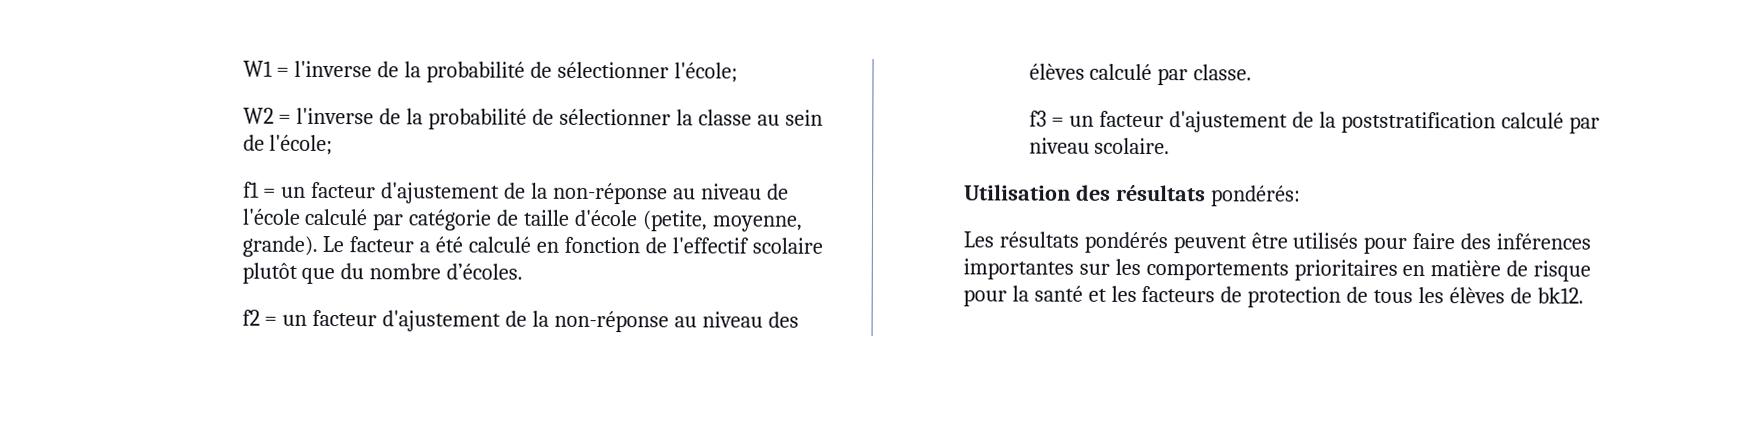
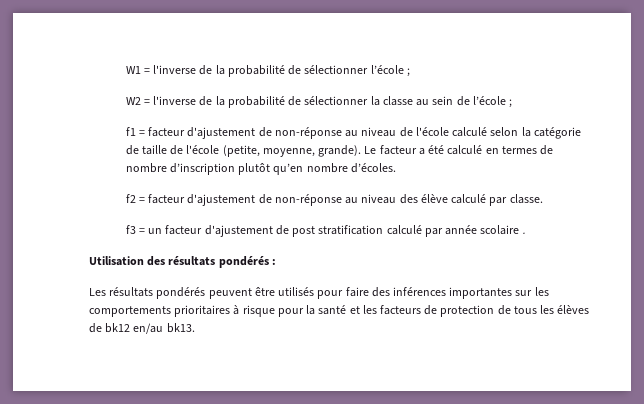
[674,62,739,83] l'école; -> [370,65,410,77] l’école ;
[269,134,334,156] l'école; -> [472,96,513,108] l’école ;
[281,181,549,204] un facteur d'ajustement de la -> [148,127,272,139] facteur d'ajustement de
[372,213,404,231] par -> [490,127,531,137] selon la
[574,209,639,227] d'école -> [170,145,220,155] de l'école
[564,236,823,254] [241,262,365,285] fonction de l'effectif scolaire plutôt que du -> [501,145,554,155] [125,163,304,175] termes de nombre d’inscription plutôt qu’en
[282,309,550,332] un facteur d'ajustement de la -> [148,194,272,206] facteur d'ajustement de
[1028,63,1085,80] élèves -> [420,194,448,203] élève
[1319,111,1600,134] [1028,137,1171,155] la poststratification calculé par niveau scolaire. -> [292,225,526,237] post stratification calculé par année scolaire .
[1210,185,1301,207] pondérés: -> [218,256,276,268] pondérés :
[1402,260,1529,277] en matière de -> [233,305,240,315] à
[1536,287,1584,304] bk12. -> [105,323,195,334] bk12 en/au bk13.

